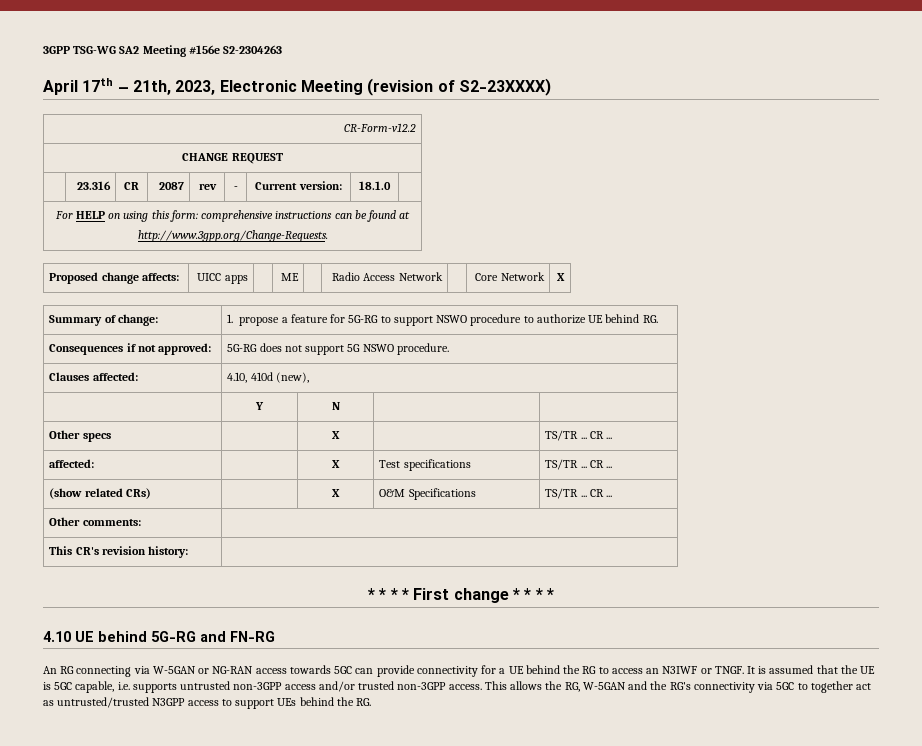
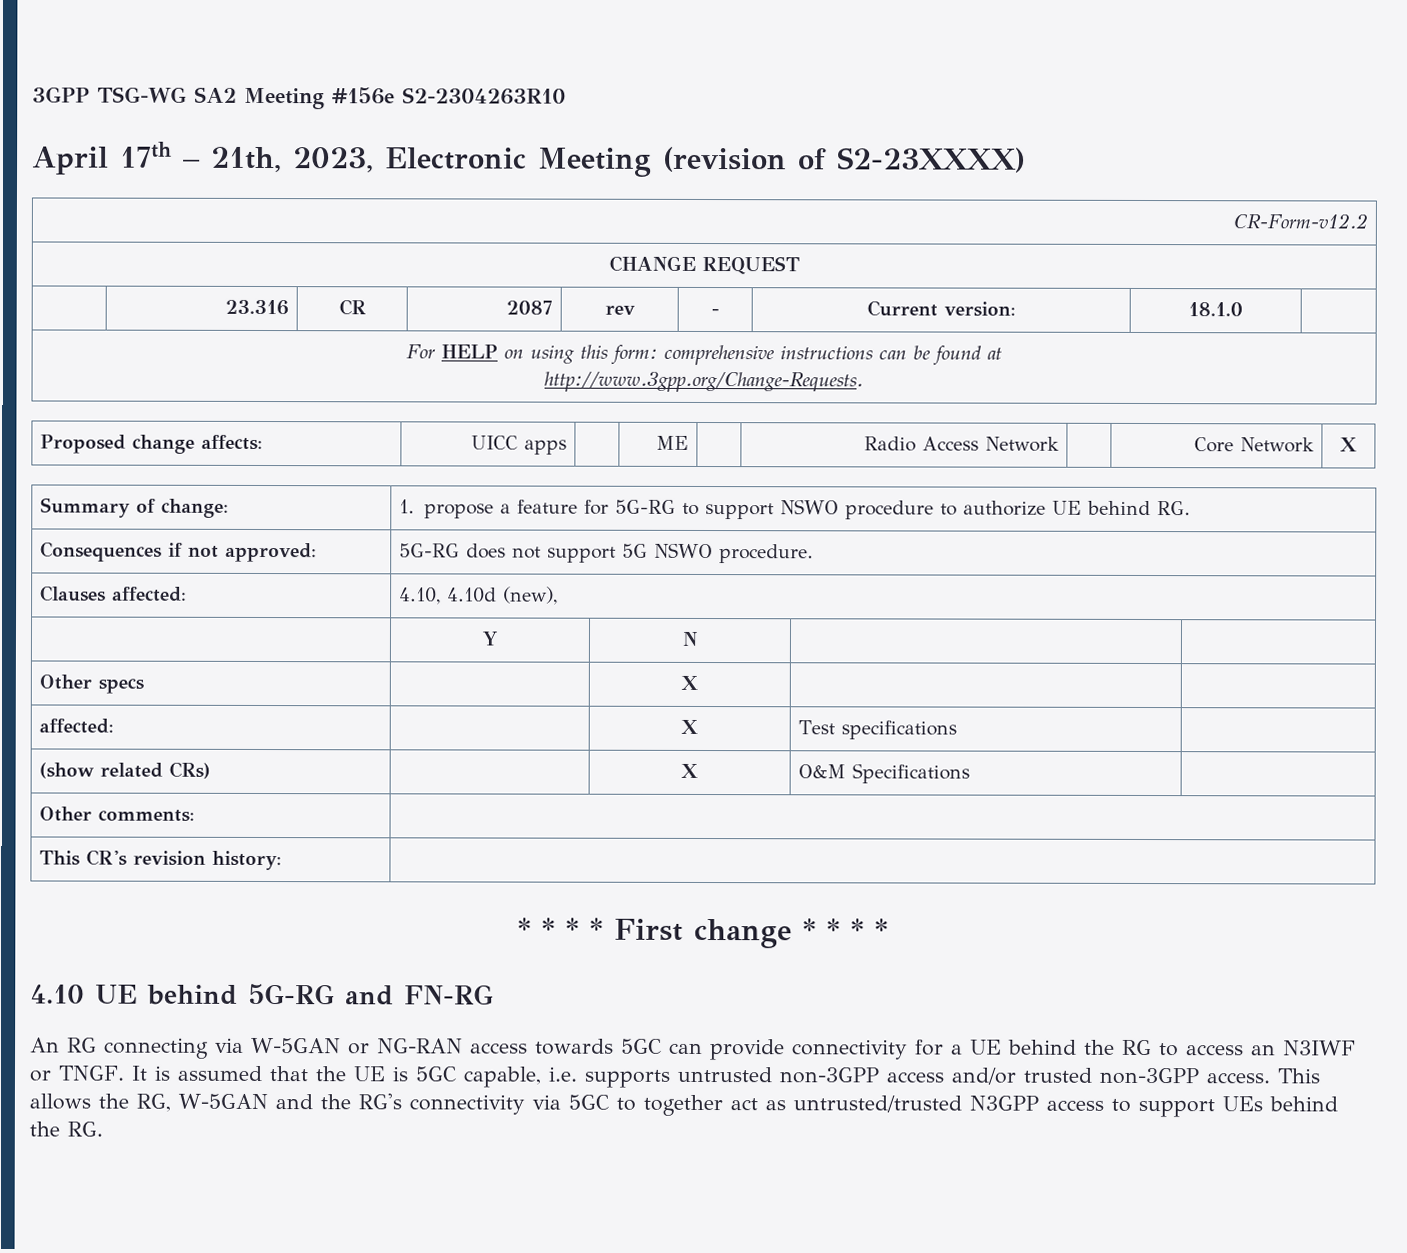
[223,45,283,54] S2-2304263 -> [402,87,566,105] S2-2304263R10
[250,372,273,381] 410d -> [446,587,497,603] 4.10d
[545,430,613,441] TS/TR ... CR ... -> (698, 682) none
[545,459,613,470] TS/TR ... CR ... -> (957, 730) none
[545,488,613,499] TS/TR ... CR ... -> (970, 773) none

